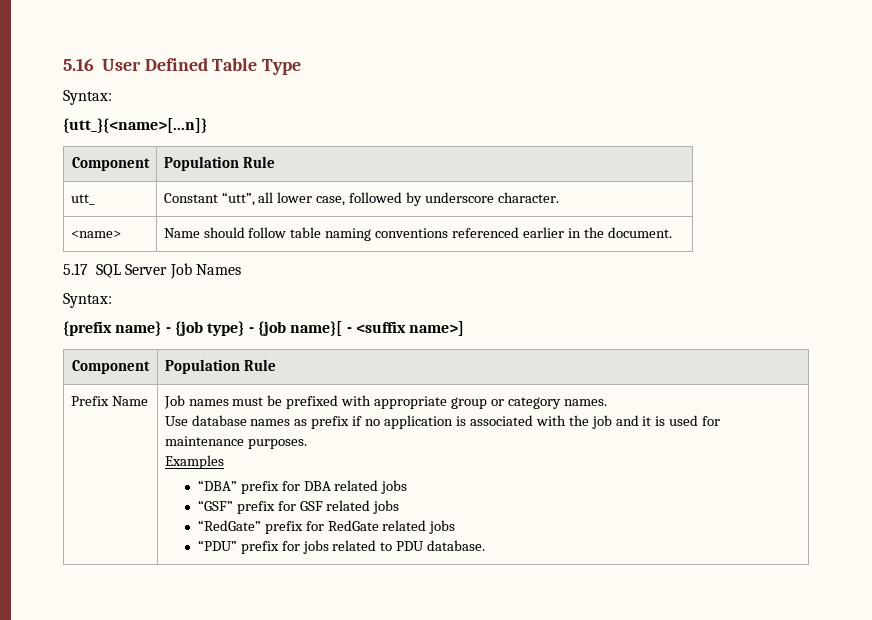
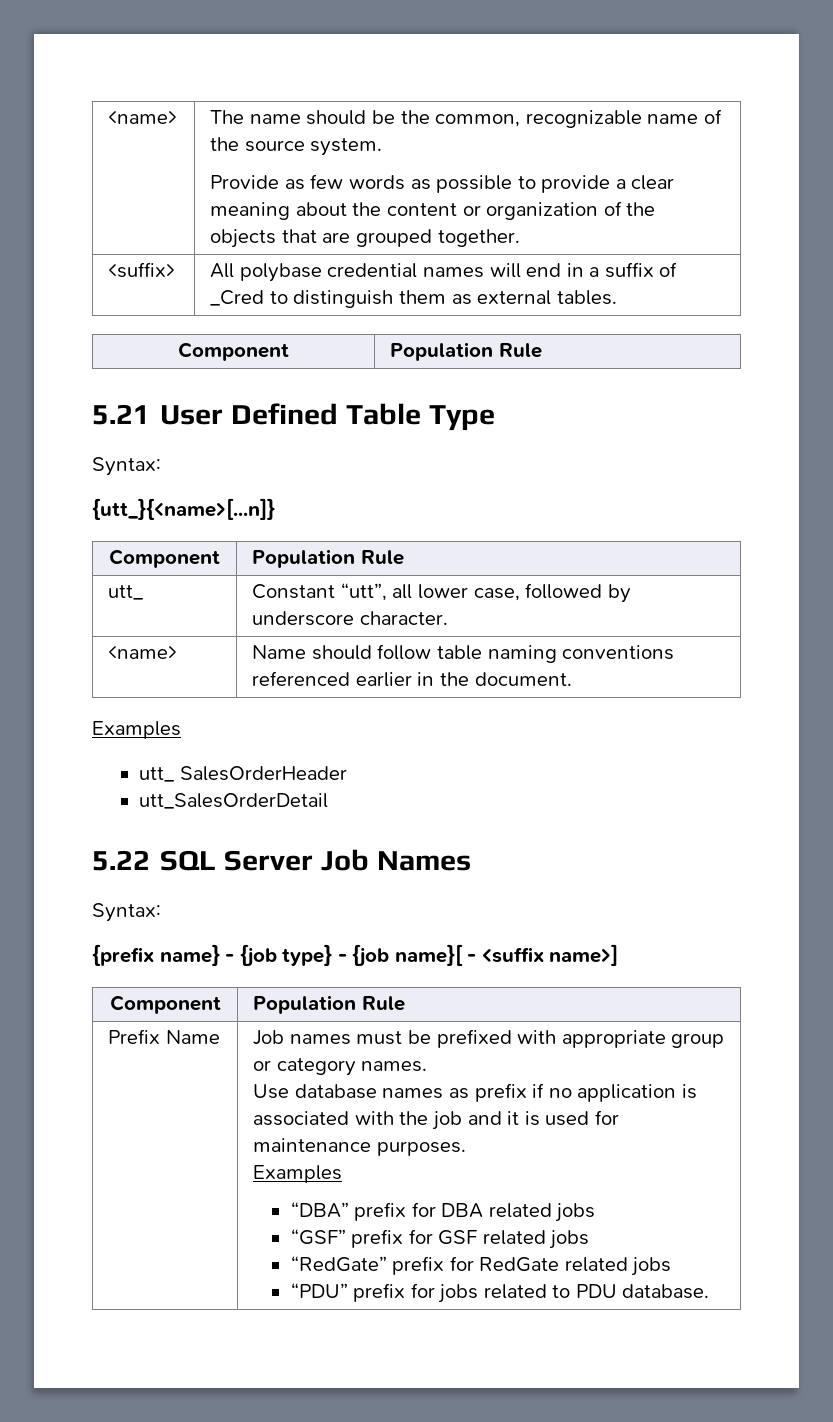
[63,58,94,71] 5.16 -> [108,111,178,124] [210,109,722,128] [210,137,383,156] [210,174,675,193] [210,201,656,220] [210,229,520,248] [108,262,176,278] [210,262,678,282] [210,290,617,308] [178,342,289,361] [390,342,542,361] [92,404,150,425] <name> | The name should be the common, recognizable name of the source system. // Provide as few words as possible to provide a clear meaning about the content or organization of the objects that are grouped together. // <suffix> | All polybase credential names will end in a suffix of _Cred to distinguish them as external tables. // Component | Population Rule // 5.21
[63,263,88,275] 5.17 -> [92,721,181,739] [139,766,347,782] [139,793,329,809] [92,850,150,871] Examples // utt_ SalesOrderHeader // utt_SalesOrderDetail // 5.22

